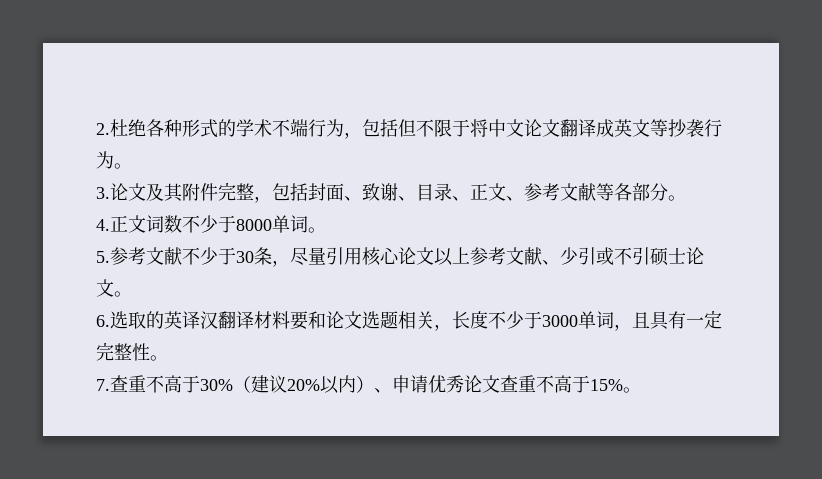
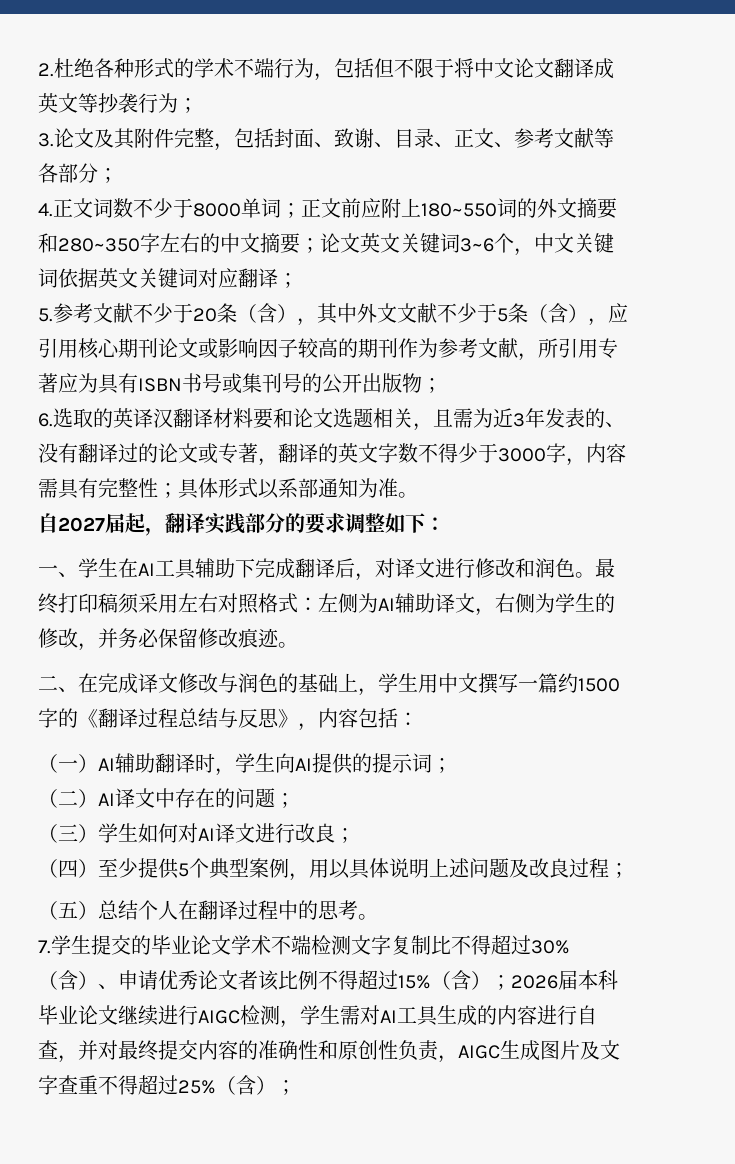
[114,163,132,169] 。 -> [178,98,198,113] ；
[668,195,686,201] 。 -> [98,168,118,183] ；
[308,227,326,233] 。 -> [281,198,617,219] [38,233,614,256] [38,268,298,288] ；正文前应附上180~550词的外文摘要和280~350字左右的中文摘要；论文英文关键词3~6个，中文关键词依据英文关键词对应翻译；
[236,247,704,267] [96,279,132,297] 30条，尽量引用核心论文以上参考文献、少引或不引硕士论文。 -> [193,303,628,326] [38,338,618,361] [38,373,442,394] 20条（含），其中外文文献不少于5条（含），应引用核心期刊论文或影响因子较高的期刊作为参考文献，所引用专著应为具有ISBN书号或集刊号的公开出版物；
[452,310,722,331] [96,342,168,361] [96,375,641,394] 长度不少于3000单词，且具有一定完整性。 // 7.查重不高于30%（建议20%以内）、申请优秀论文查重不高于15%。 -> [433,408,625,428] [38,443,626,466] [38,478,418,499] [38,513,445,536] [38,558,615,581] [38,593,615,616] [38,628,298,651] [38,673,620,696] [38,708,418,731] [38,753,452,776] [38,788,295,808] [38,823,355,843] [38,858,629,881] [38,900,378,920] [38,935,570,955] [38,970,618,991] [38,1005,597,1028] [38,1040,620,1063] [38,1075,296,1095] 且需为近3年发表的、没有翻译过的论文或专著，翻译的英文字数不得少于3000字，内容需具有完整性；具体形式以系部通知为准。 // 自2027届起，翻译实践部分的要求调整如下： // 一、学生在AI工具辅助下完成翻译后，对译文进行修改和润色。最终打印稿须采用左右对照格式：左侧为AI辅助译文，右侧为学生的修改，并务必保留修改痕迹。 // 二、在完成译文修改与润色的基础上，学生用中文撰写一篇约1500字的《翻译过程总结与反思》，内容包括： // （一）AI辅助翻译时，学生向AI提供的提示词； // （二）AI译文中存在的问题； // （三）学生如何对AI译文进行改良； // （四）至少提供5个典型案例，用以具体说明上述问题及改良过程； // （五）总结个人在翻译过程中的思考。 // 7.学生提交的毕业论文学术不端检测文字复制比不得超过30%（含）、申请优秀论文者该比例不得超过15%（含）；2026届本科毕业论文继续进行AIGC检测，学生需对AI工具生成的内容进行自查，并对最终提交内容的准确性和原创性负责，AIGC生成图片及文字查重不得超过25%（含）；

